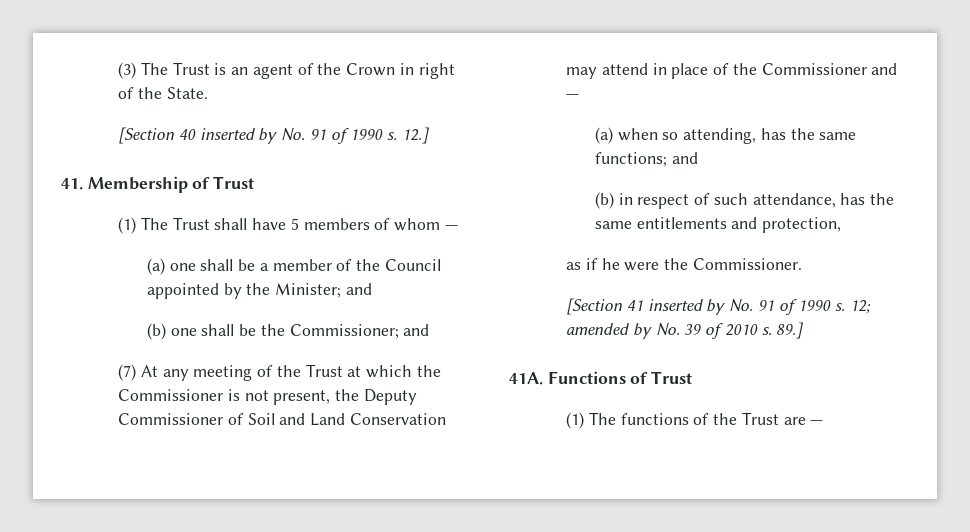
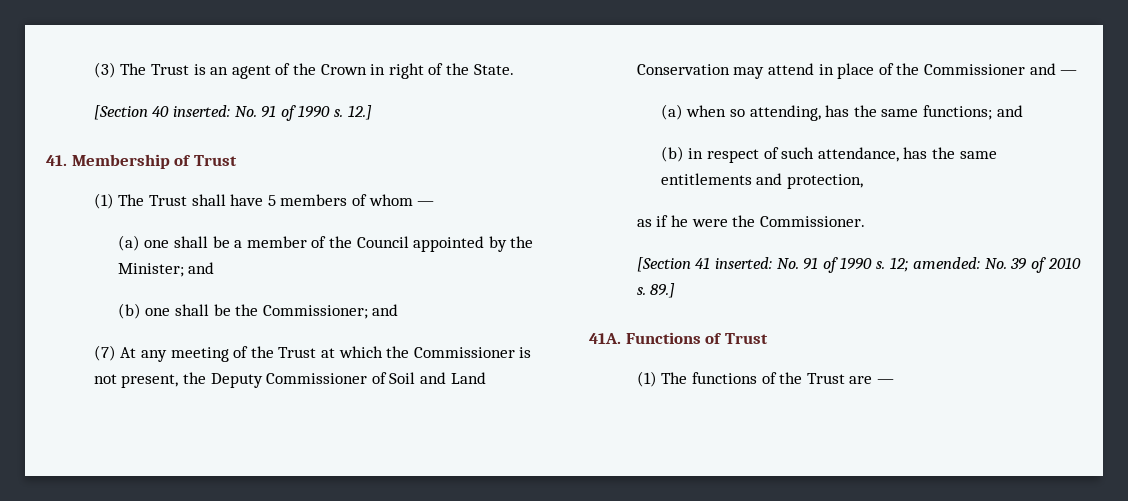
[199,128,278,144] inserted by -> [173,105,231,117] inserted:
[647,299,726,315] inserted by -> [715,257,773,269] inserted:
[566,323,653,339] amended by -> [913,257,981,269] amended:

